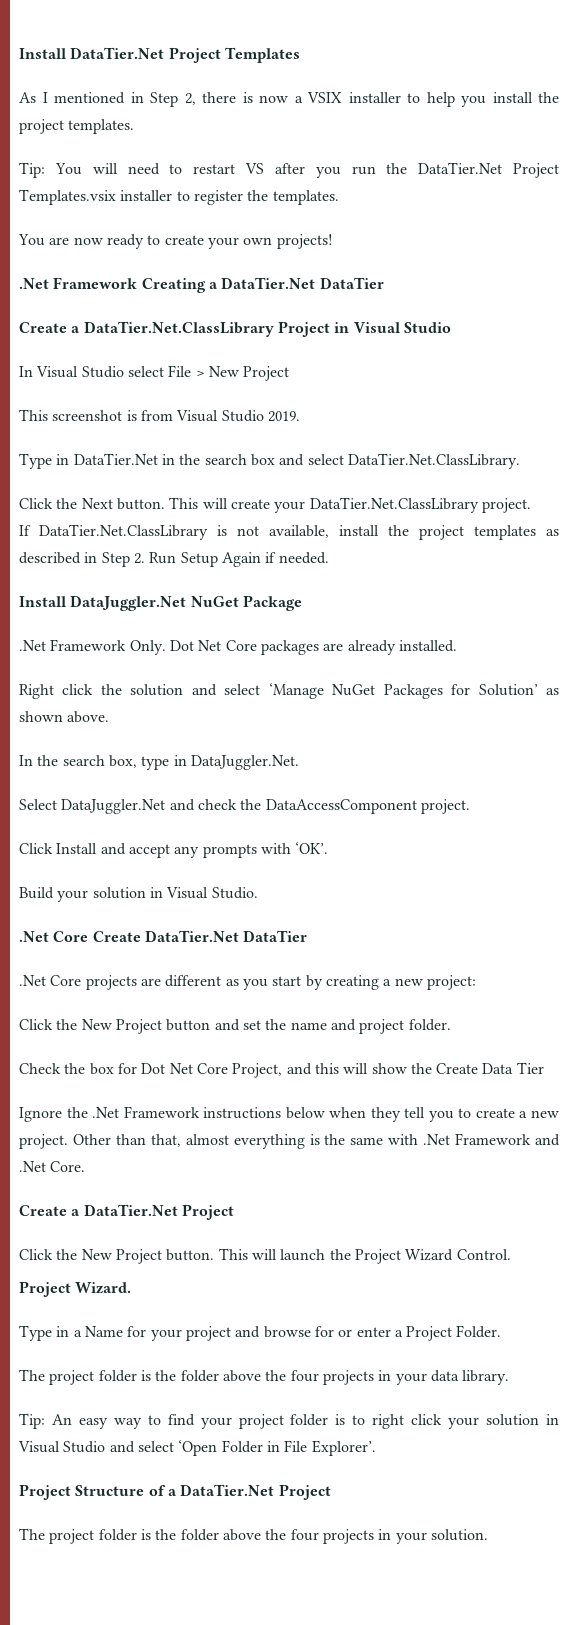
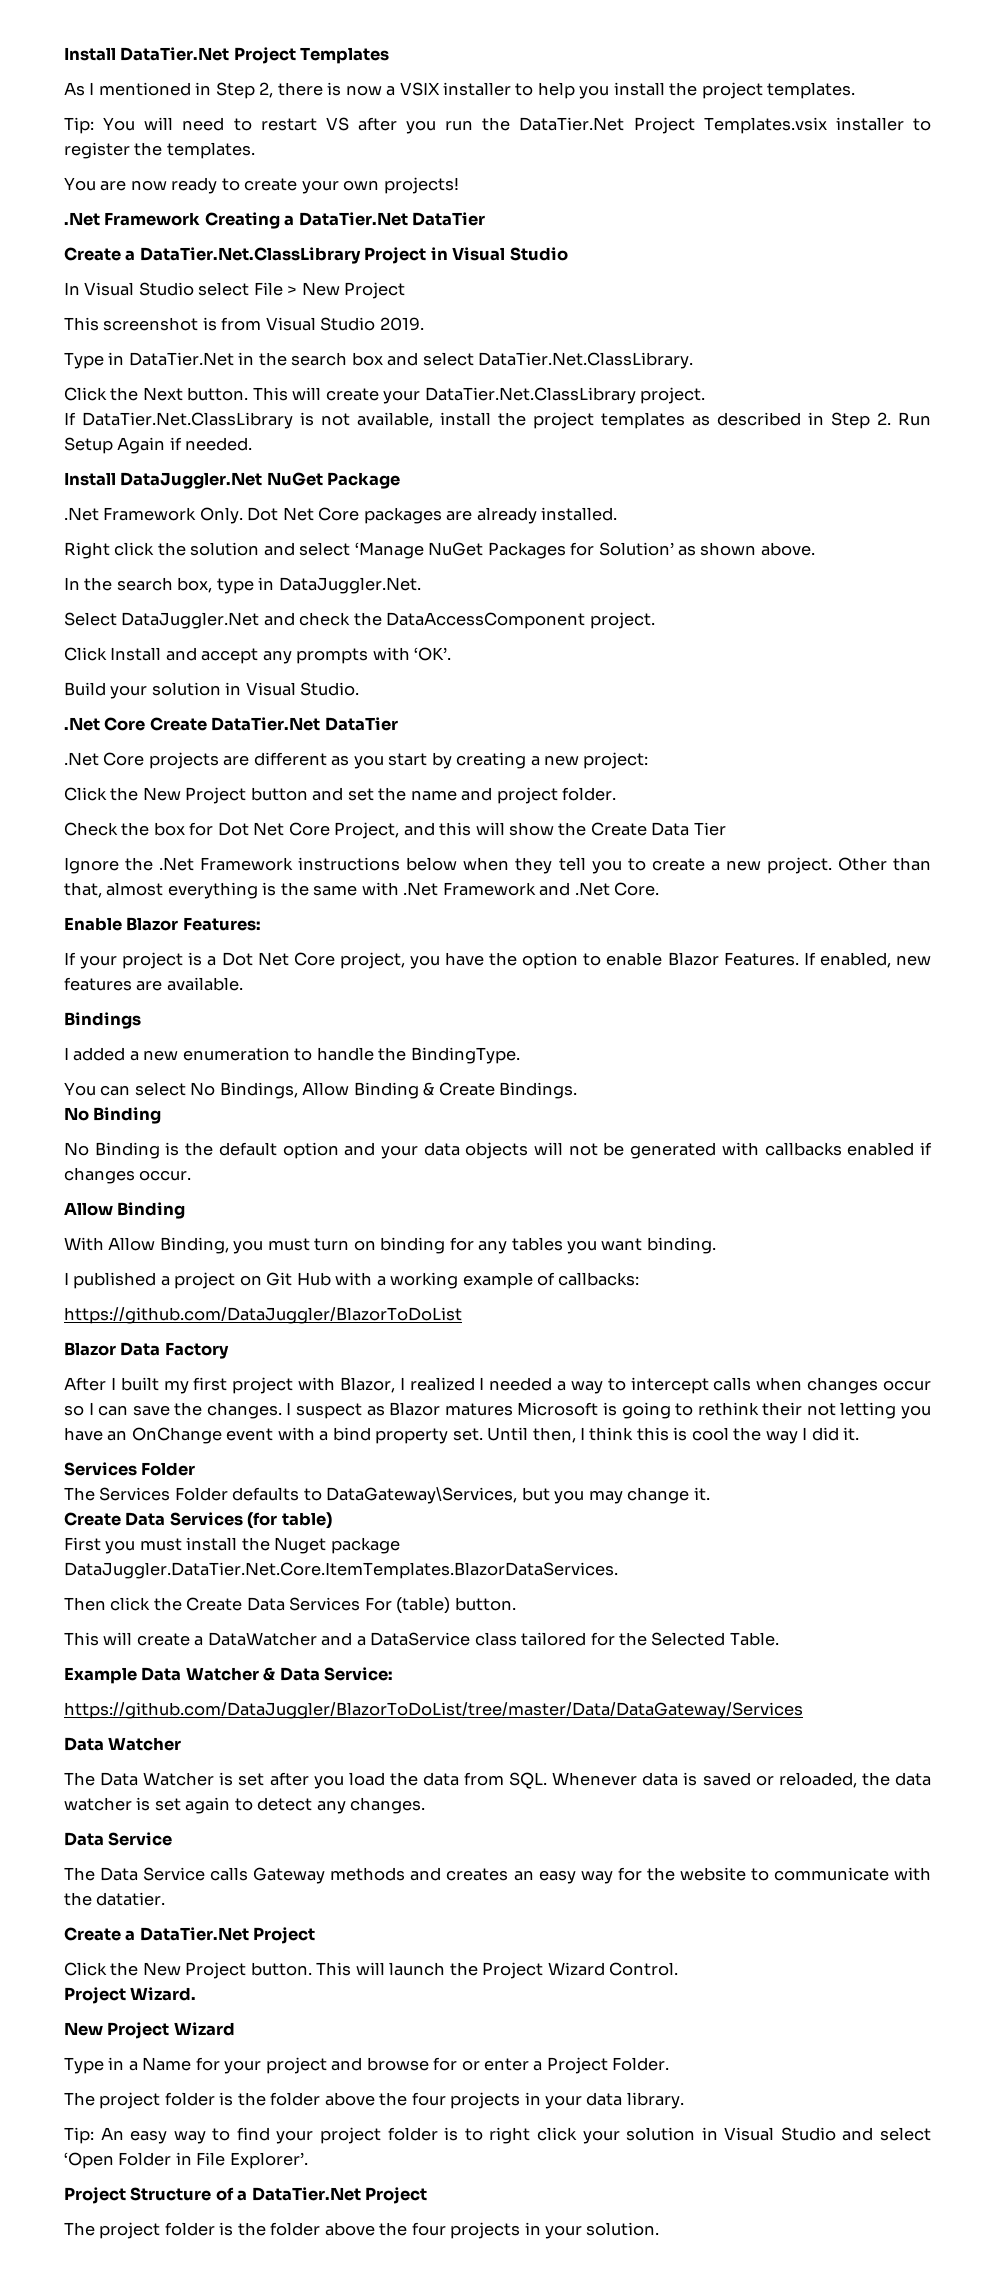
(86, 1166) none -> [64,917,261,931] [64,952,931,969] [64,977,243,991] [64,1012,141,1029] [64,1047,520,1064] [64,1082,578,1099] [64,1107,162,1124] [64,1142,933,1159] [64,1167,192,1184] [64,1202,186,1219] [64,1237,716,1254] [64,1272,640,1289] [64,1307,462,1324] [64,1342,229,1359] [64,1377,932,1394] [64,1402,931,1419] [64,1427,860,1444] [64,1462,196,1476] [64,1487,710,1504] [64,1512,332,1529] [64,1537,400,1554] [64,1562,618,1579] [64,1597,516,1614] [64,1632,779,1646] [64,1667,394,1684] [64,1702,803,1719] [64,1737,182,1751] [64,1772,931,1789] [64,1797,426,1814] [64,1832,173,1846] [64,1867,931,1884] [64,1892,166,1906] // Enable Blazor Features: // If your project is a Dot Net Core project, you have the option to enable Blazor Features. If enabled, new features are available. // Bindings // I added a new enumeration to handle the BindingType. // You can select No Bindings, Allow Binding & Create Bindings. // No Binding // No Binding is the default option and your data objects will not be generated with callbacks enabled if changes occur. // Allow Binding // With Allow Binding, you must turn on binding for any tables you want binding. // I published a project on Git Hub with a working example of callbacks: // https://github.com/DataJuggler/BlazorToDoList // Blazor Data Factory // After I built my first project with Blazor, I realized I needed a way to intercept calls when changes occur so I can save the changes. I suspect as Blazor matures Microsoft is going to rethink their not letting you have an OnChange event with a bind property set. Until then, I think this is cool the way I did it. // Services Folder // The Services Folder defaults to DataGateway\Services, but you may change it. // Create Data Services (for table) // First you must install the Nuget package DataJuggler.DataTier.Net.Core.ItemTemplates.BlazorDataServices. // Then click the Create Data Services For (table) button. // This will create a DataWatcher and a DataService class tailored for the Selected Table. // Example Data Watcher & Data Service: // https://github.com/DataJuggler/BlazorToDoList/tree/master/Data/DataGateway/Services // Data Watcher // The Data Watcher is set after you load the data from SQL. Whenever data is saved or reloaded, the data watcher is set again to detect any changes. // Data Service // The Data Service calls Gateway methods and creates an easy way for the website to communicate with the datatier.
(132, 1288) none -> [64,2022,235,2039] // New Project Wizard

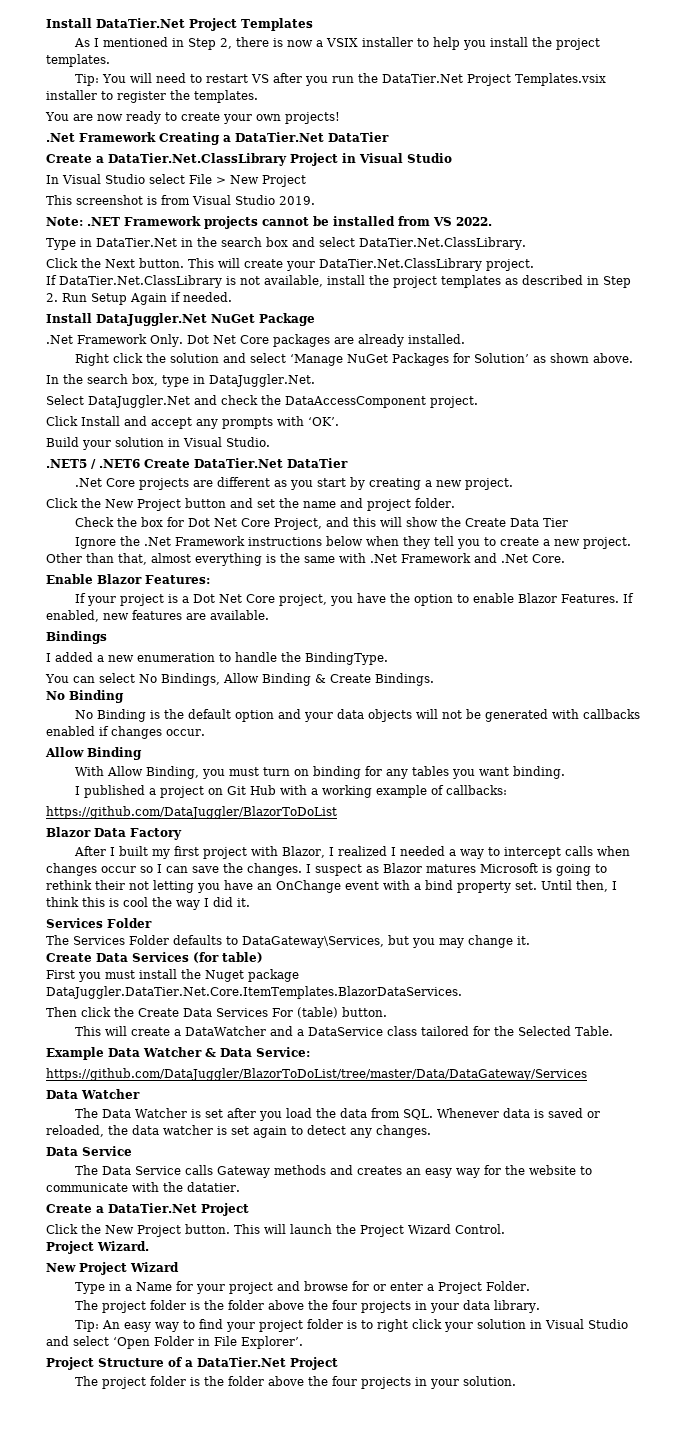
(424, 324) none -> [46,216,492,229] // Note: .NET Framework projects cannot be installed from VS 2022.
[64,717,146,731] .Net Core -> [46,459,140,469] .NET5 / .NET6
[583,752,649,769] project: -> [464,478,513,490] project.

